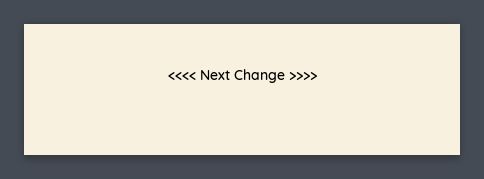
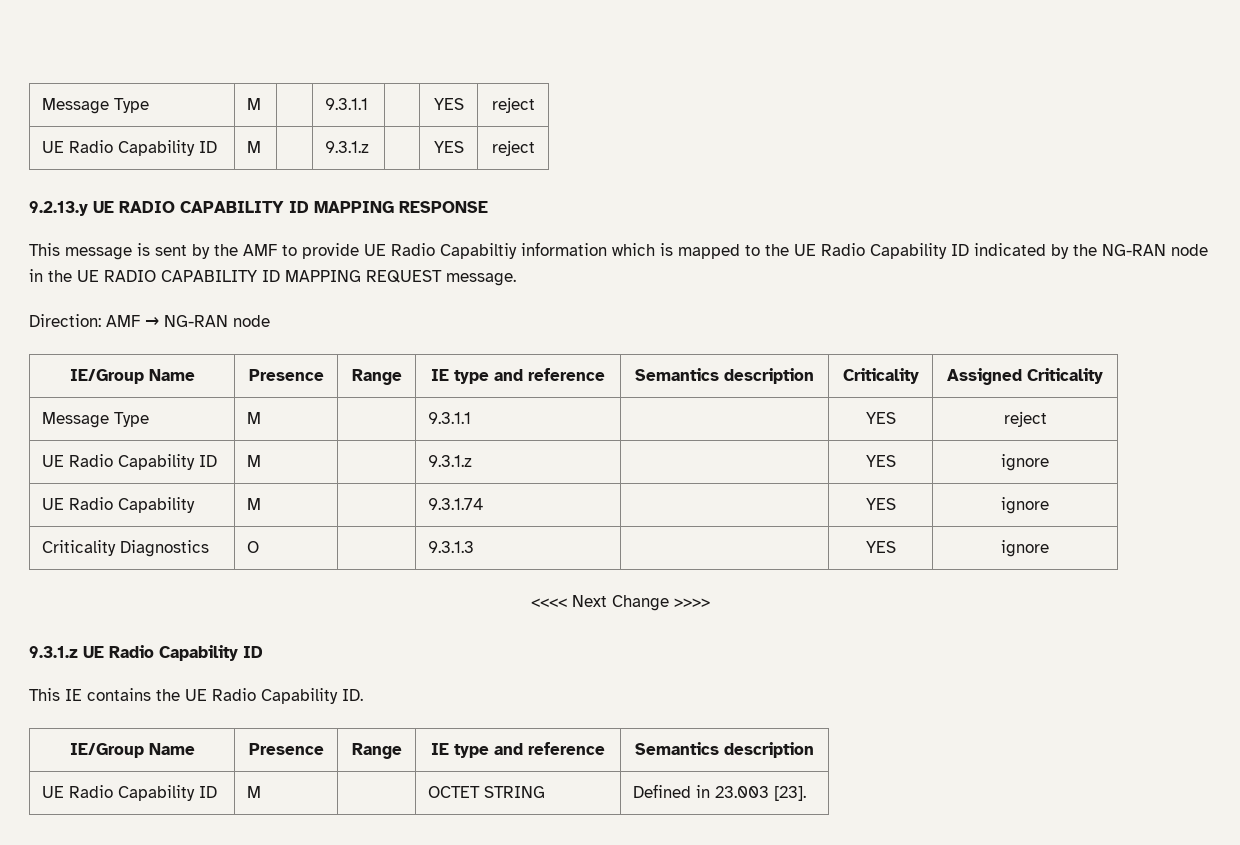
[167,69,317,83] <<<< Next Change >>>> -> [42,98,150,114] [247,98,262,110] [325,98,369,110] [433,98,464,110] [491,97,535,113] [42,140,218,156] [247,141,262,153] [325,141,370,153] [433,141,464,153] [491,140,535,156] [29,201,488,216] [29,242,1208,260] [29,269,516,286] [29,314,270,327] [69,369,195,384] [248,369,324,381] [351,369,402,385] [430,368,605,384] [635,368,814,384] [842,368,919,384] [947,368,1103,385] [42,412,150,428] [247,412,262,424] [428,412,472,424] [865,412,896,424] [1003,411,1047,427] [42,454,218,470] [247,455,262,467] [428,455,473,467] [865,455,896,467] [1001,454,1049,471] [42,497,196,513] [247,498,262,510] [428,498,484,510] [865,498,896,510] [1001,497,1049,514] [42,540,210,557] [247,541,260,553] [428,541,475,553] [865,541,896,553] [1001,540,1049,557] [530,595,710,611] [29,645,263,661] [29,688,363,704] [69,743,195,758] [248,743,324,755] [351,743,402,759] [430,742,605,758] [635,742,814,758] [42,785,218,801] [247,786,262,798] [428,786,546,798] [633,784,807,801] Message Type | M | | 9.3.1.1 | | YES | reject // UE Radio Capability ID | M | | 9.3.1.z | | YES | reject // 9.2.13.y UE RADIO CAPABILITY ID MAPPING RESPONSE // This message is sent by the AMF to provide UE Radio Capabiltiy information which is mapped to the UE Radio Capability ID indicated by the NG-RAN node in the UE RADIO CAPABILITY ID MAPPING REQUEST message. // Direction: AMF → NG-RAN node // IE/Group Name | Presence | Range | IE type and reference | Semantics description | Criticality | Assigned Criticality // Message Type | M | | 9.3.1.1 | | YES | reject // UE Radio Capability ID | M | | 9.3.1.z | | YES | ignore // UE Radio Capability | M | | 9.3.1.74 | | YES | ignore // Criticality Diagnostics | O | | 9.3.1.3 | | YES | ignore // <<<< Next Change >>>> // 9.3.1.z UE Radio Capability ID // This IE contains the UE Radio Capability ID. // IE/Group Name | Presence | Range | IE type and reference | Semantics description // UE Radio Capability ID | M | | OCTET STRING | Defined in 23.003 [23].

